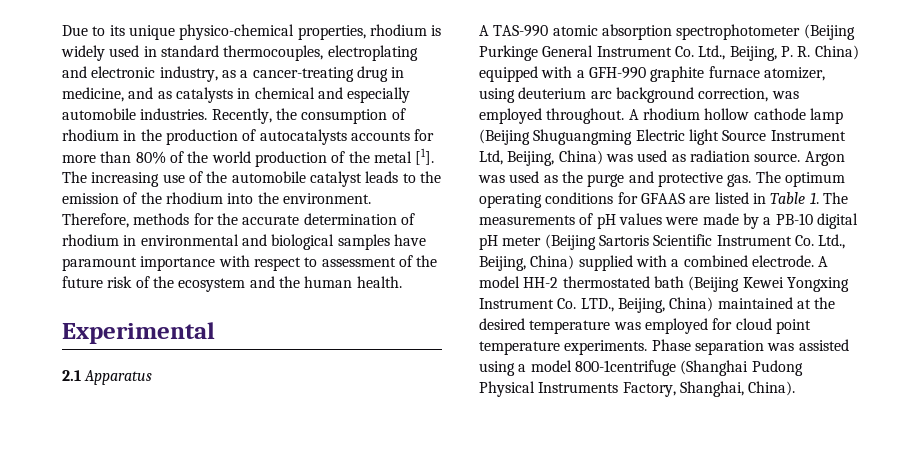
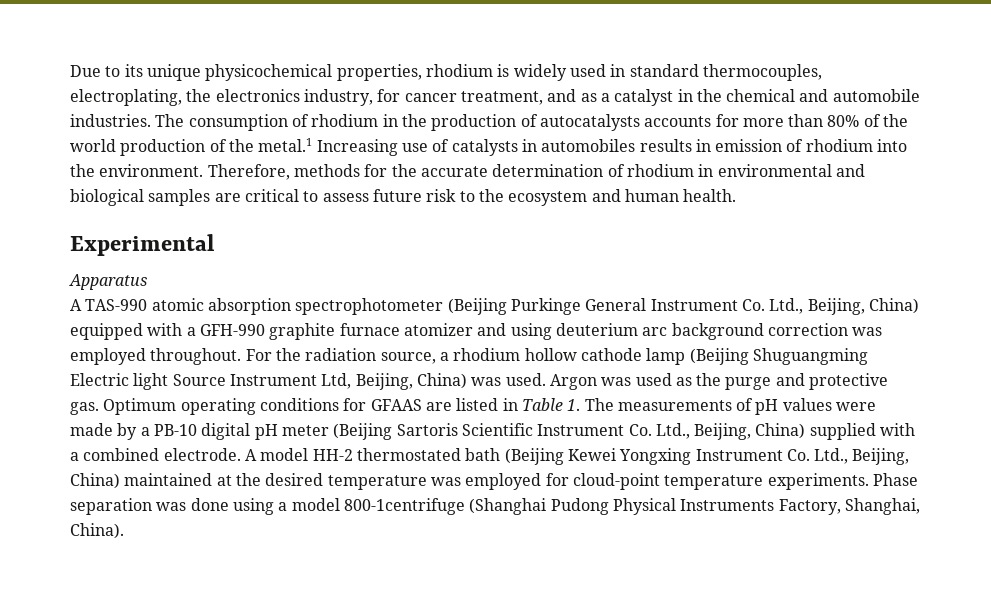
[179,24,295,40] physico-chemical -> [205,64,333,81] physicochemical
[327,45,418,61] [62,66,405,82] [62,87,251,103] electroplating and electronic industry, as a cancer-treating drug in medicine, and as catalysts in -> [70,89,722,106] electroplating, the electronics industry, for cancer treatment, and as a catalyst in the
[347,87,411,103] especially -> (829, 95) none
[211,108,297,124] Recently, the -> [155,114,185,127] The
[373,148,435,165] [62,171,441,187] metal [1]. The increasing use of the automobile catalyst leads to the -> [258,138,711,156] metal.1 Increasing use of catalysts in automobiles results in
[140,192,162,204] the -> (804, 145) none
[393,234,426,246] [62,255,438,271] have paramount importance with respect to assessment of the -> [214,189,369,202] are critical to assess
[135,276,150,288] of -> [459,191,475,202] to
[278,276,300,288] the -> (621, 195) none
[62,370,81,381] 2.1 -> (214, 245) none
[780,46,811,57] P. R. -> (865, 306) none
[763,67,825,81] atomizer, -> [403,323,507,336] atomizer and
[698,88,769,102] correction, -> [767,323,848,336] correction
[628,109,639,120] A -> [245,348,449,364] For the radiation source, a
[637,150,801,162] used as radiation source. -> [505,373,546,386] used.
[755,171,845,187] The optimum -> [103,398,177,415] Optimum
[580,298,614,312] LTD., -> [814,448,849,464] Ltd.,
[735,318,811,334] cloud point -> [572,473,660,490] cloud-point
[798,339,849,351] assisted -> [190,498,229,511] done

